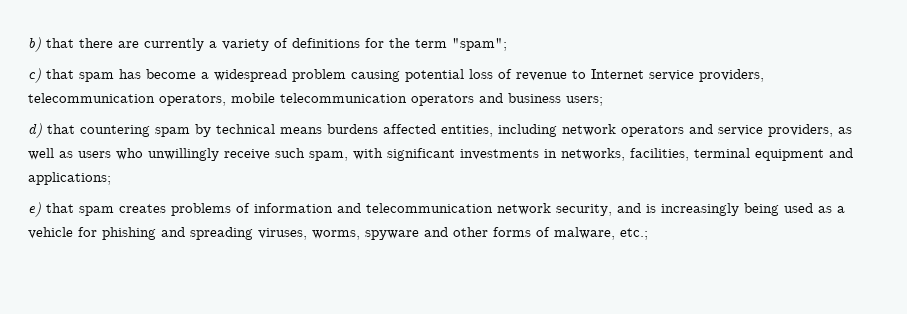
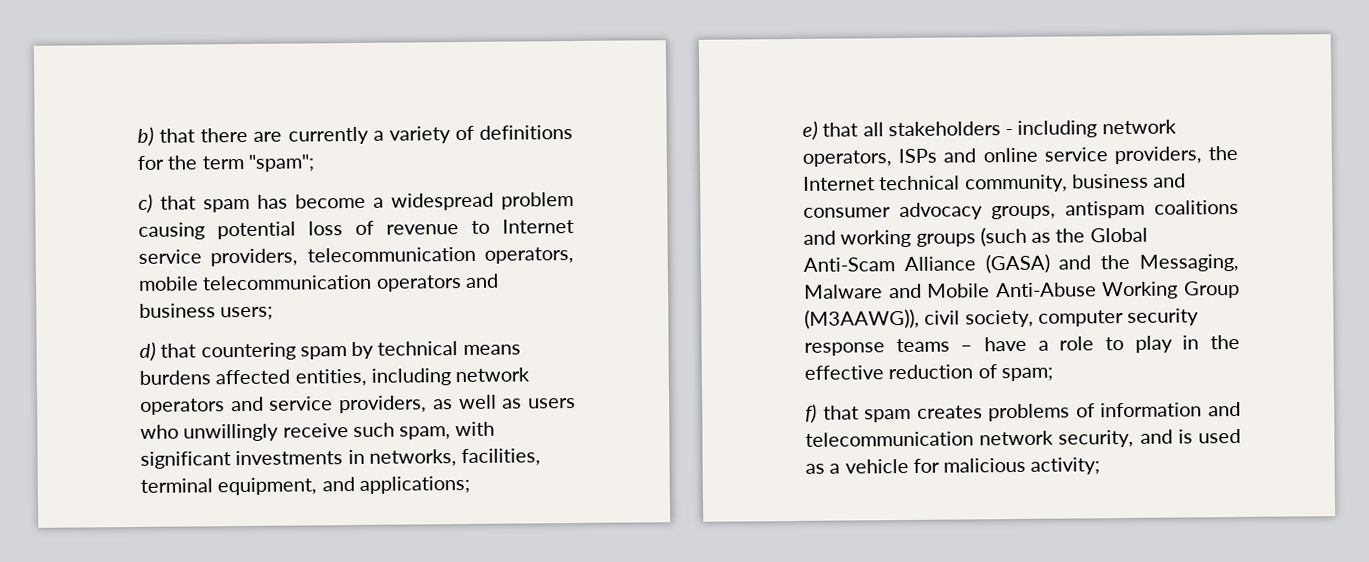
[755,149,824,161] equipment -> [217,477,318,496] equipment,
(74, 208) none -> [862,119,1177,138] [802,145,1238,167] [803,173,1187,193] [803,199,1239,221] [803,226,1148,248] [803,253,1239,274] [804,280,1240,300] [804,308,1200,329] [804,334,1240,356] [804,364,1053,382] [805,403,859,423] all stakeholders - including network operators, ISPs and online service providers, the Internet technical community, business and consumer advocacy groups, antispam coalitions and working groups (such as the Global Anti-Scam Alliance (GASA) and the Messaging, Malware and Mobile Anti-Abuse Working Group (M3AAWG)), civil society, computer security response teams – have a role to play in the effective reduction of spam; // f) that
[661,203,779,216] increasingly being -> (1193, 436) none
[102,227,648,240] phishing and spreading viruses, worms, spyware and other forms of malware, etc.; -> [943,457,1101,475] malicious activity;

